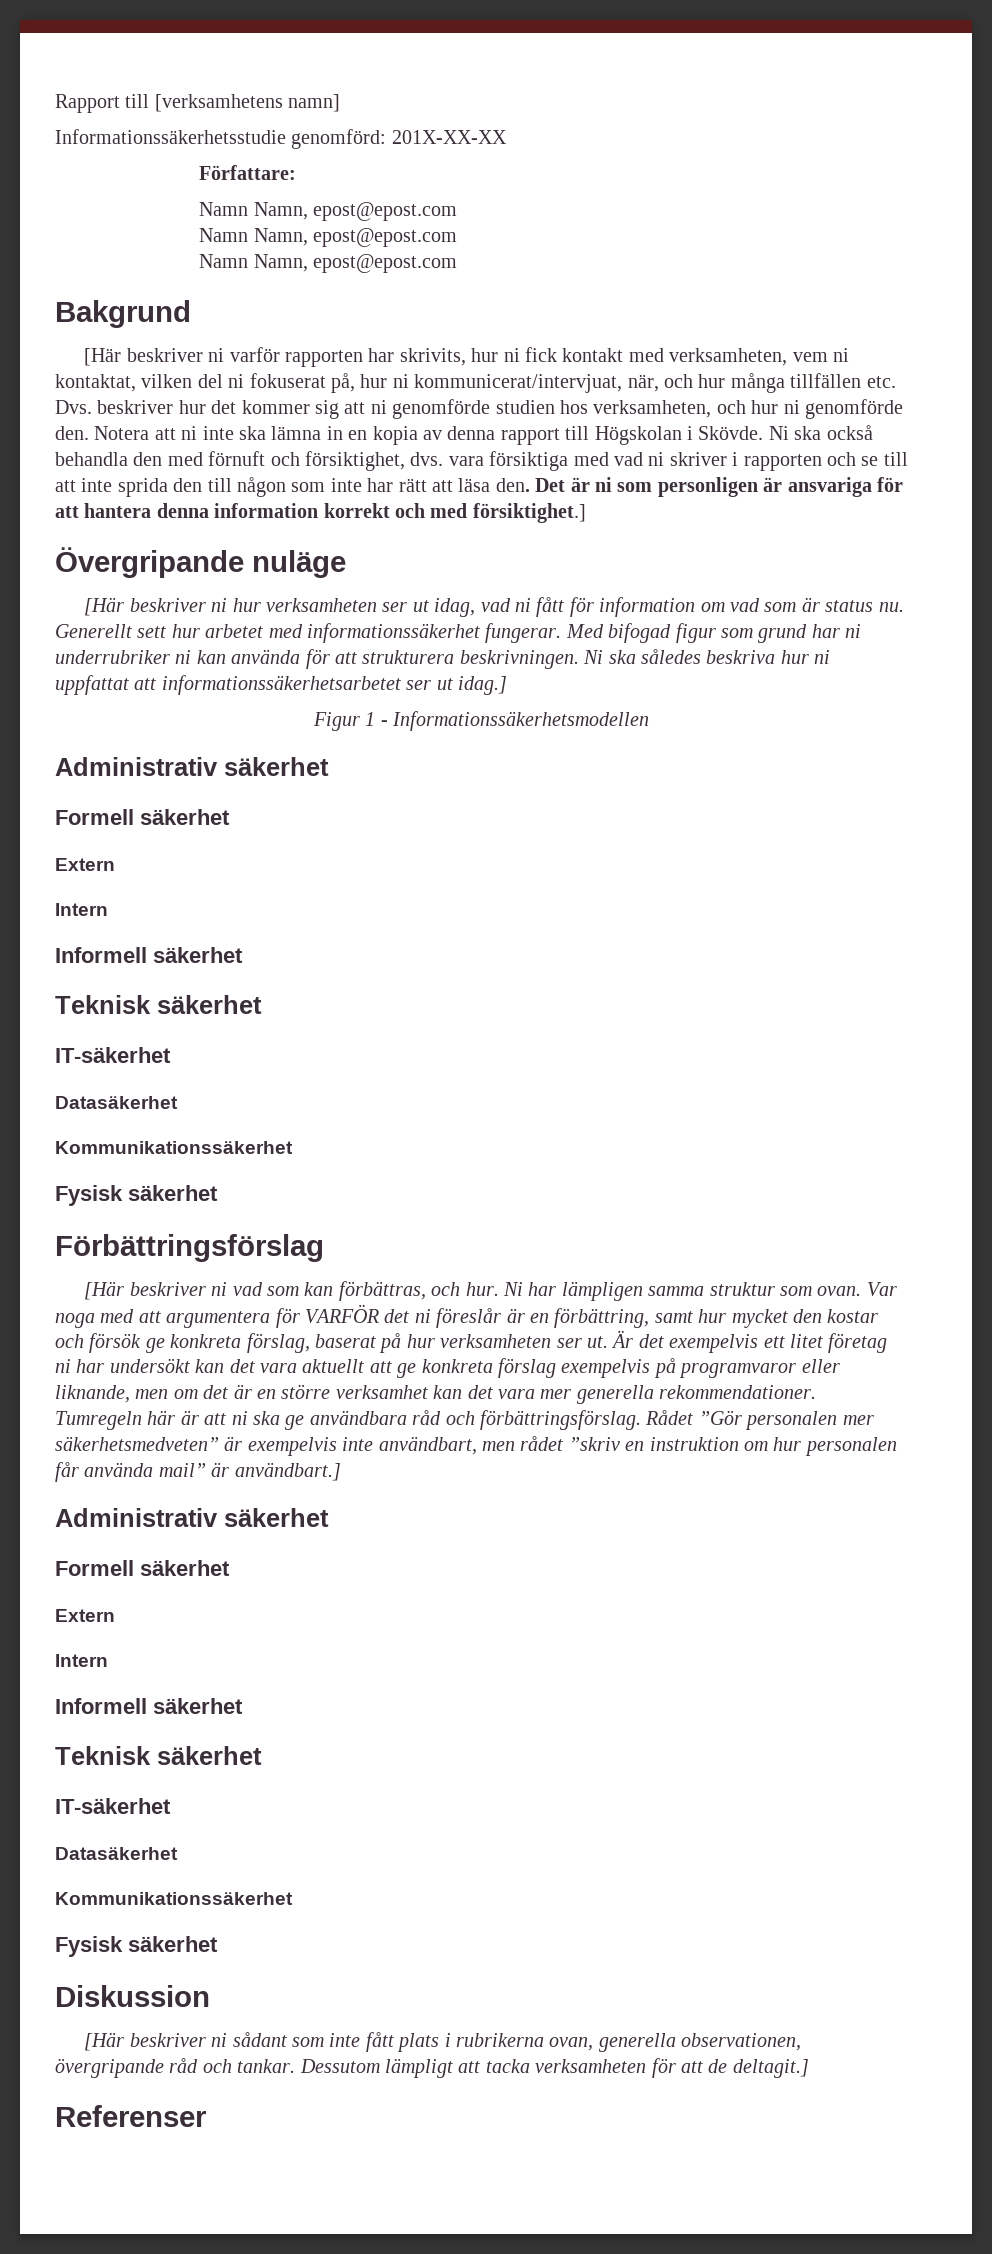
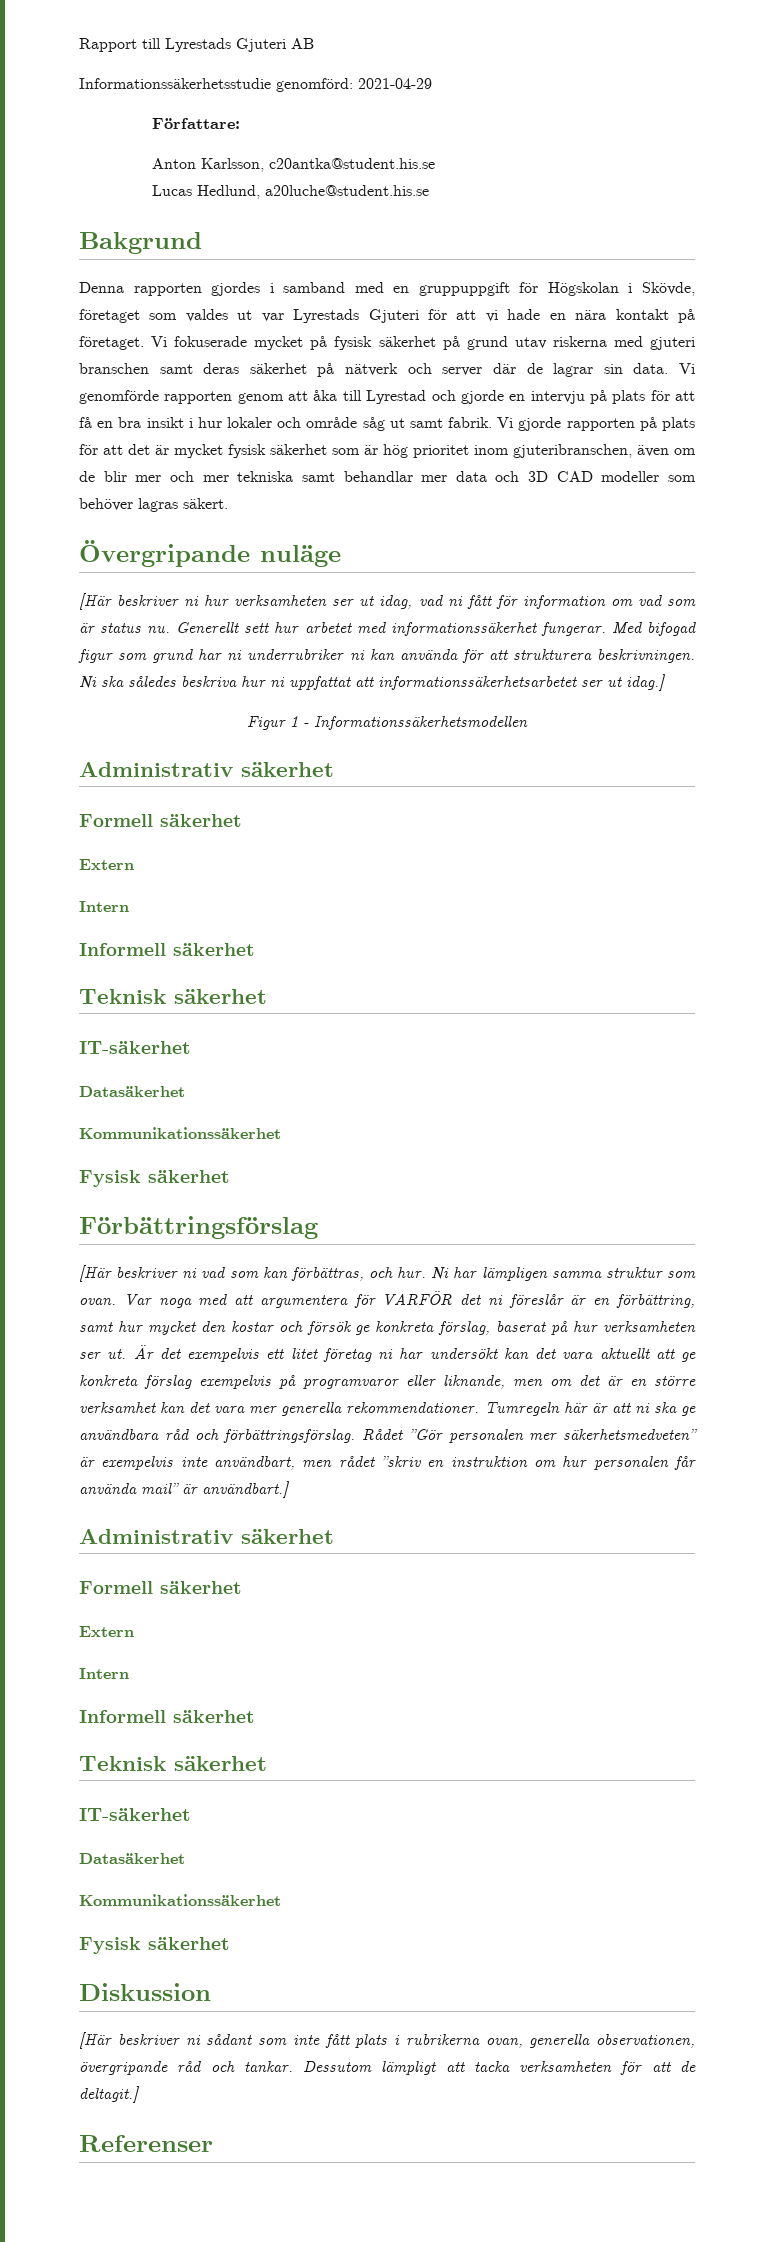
[154,94,341,112] [verksamhetens namn] -> [165,38,314,52] Lyrestads Gjuteri AB
[391,130,507,144] 201X-XX-XX -> [358,78,432,89] 2021-04-29
[199,202,458,221] [199,228,458,247] [199,254,458,273] [55,300,191,328] [84,347,850,367] [55,373,896,393] [55,399,903,419] [55,425,873,445] [55,451,908,471] [55,477,903,497] [55,503,586,523] Namn Namn, epost@epost.com // Namn Namn, epost@epost.com // Namn Namn, epost@epost.com // Bakgrund // [Här beskriver ni varför rapporten har skrivits, hur ni fick kontakt med verksamheten, vem ni kontaktat, vilken del ni fokuserat på, hur ni kommunicerat/intervjuat, när, och hur många tillfällen etc. Dvs. beskriver hur det kommer sig att ni genomförde studien hos verksamheten, och hur ni genomförde den. Notera att ni inte ska lämna in en kopia av denna rapport till Högskolan i Skövde. Ni ska också behandla den med förnuft och försiktighet, dvs. vara försiktiga med vad ni skriver i rapporten och se till att inte sprida den till någon som inte har rätt att läsa den. Det är ni som personligen är ansvariga för att hantera denna information korrekt och med försiktighet.] -> [152,158,436,172] [152,185,430,199] [79,232,202,254] [79,282,695,296] [79,309,696,323] [79,336,695,350] [79,363,696,377] [79,390,695,404] [79,417,695,431] [79,444,696,458] [79,471,696,482] [79,498,228,512] Anton Karlsson, c20antka@student.his.se // Lucas Hedlund, a20luche@student.his.se // Bakgrund // Denna rapporten gjordes i samband med en gruppuppgift för Högskolan i Skövde, företaget som valdes ut var Lyrestads Gjuteri för att vi hade en nära kontakt på företaget. Vi fokuserade mycket på fysisk säkerhet på grund utav riskerna med gjuteri branschen samt deras säkerhet på nätverk och server där de lagrar sin data. Vi genomförde rapporten genom att åka till Lyrestad och gjorde en intervju på plats för att få en bra insikt i hur lokaler och område såg ut samt fabrik. Vi gjorde rapporten på plats för att det är mycket fysisk säkerhet som är hög prioritet inom gjuteribranschen, även om de blir mer och mer tekniska samt behandlar mer data och 3D CAD modeller som behöver lagras säkert.

